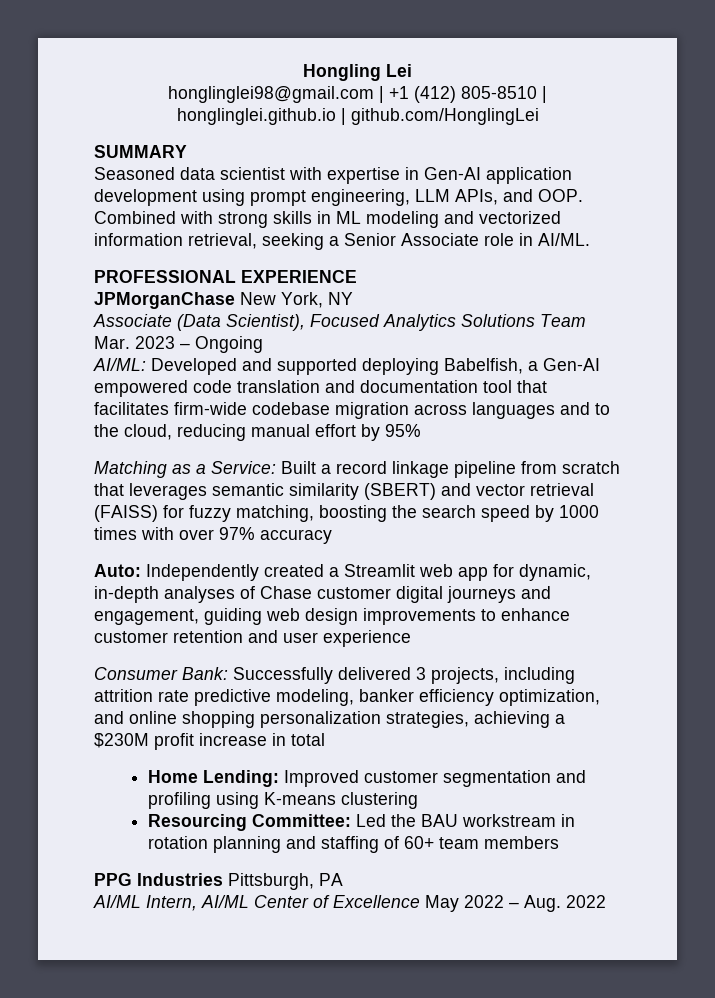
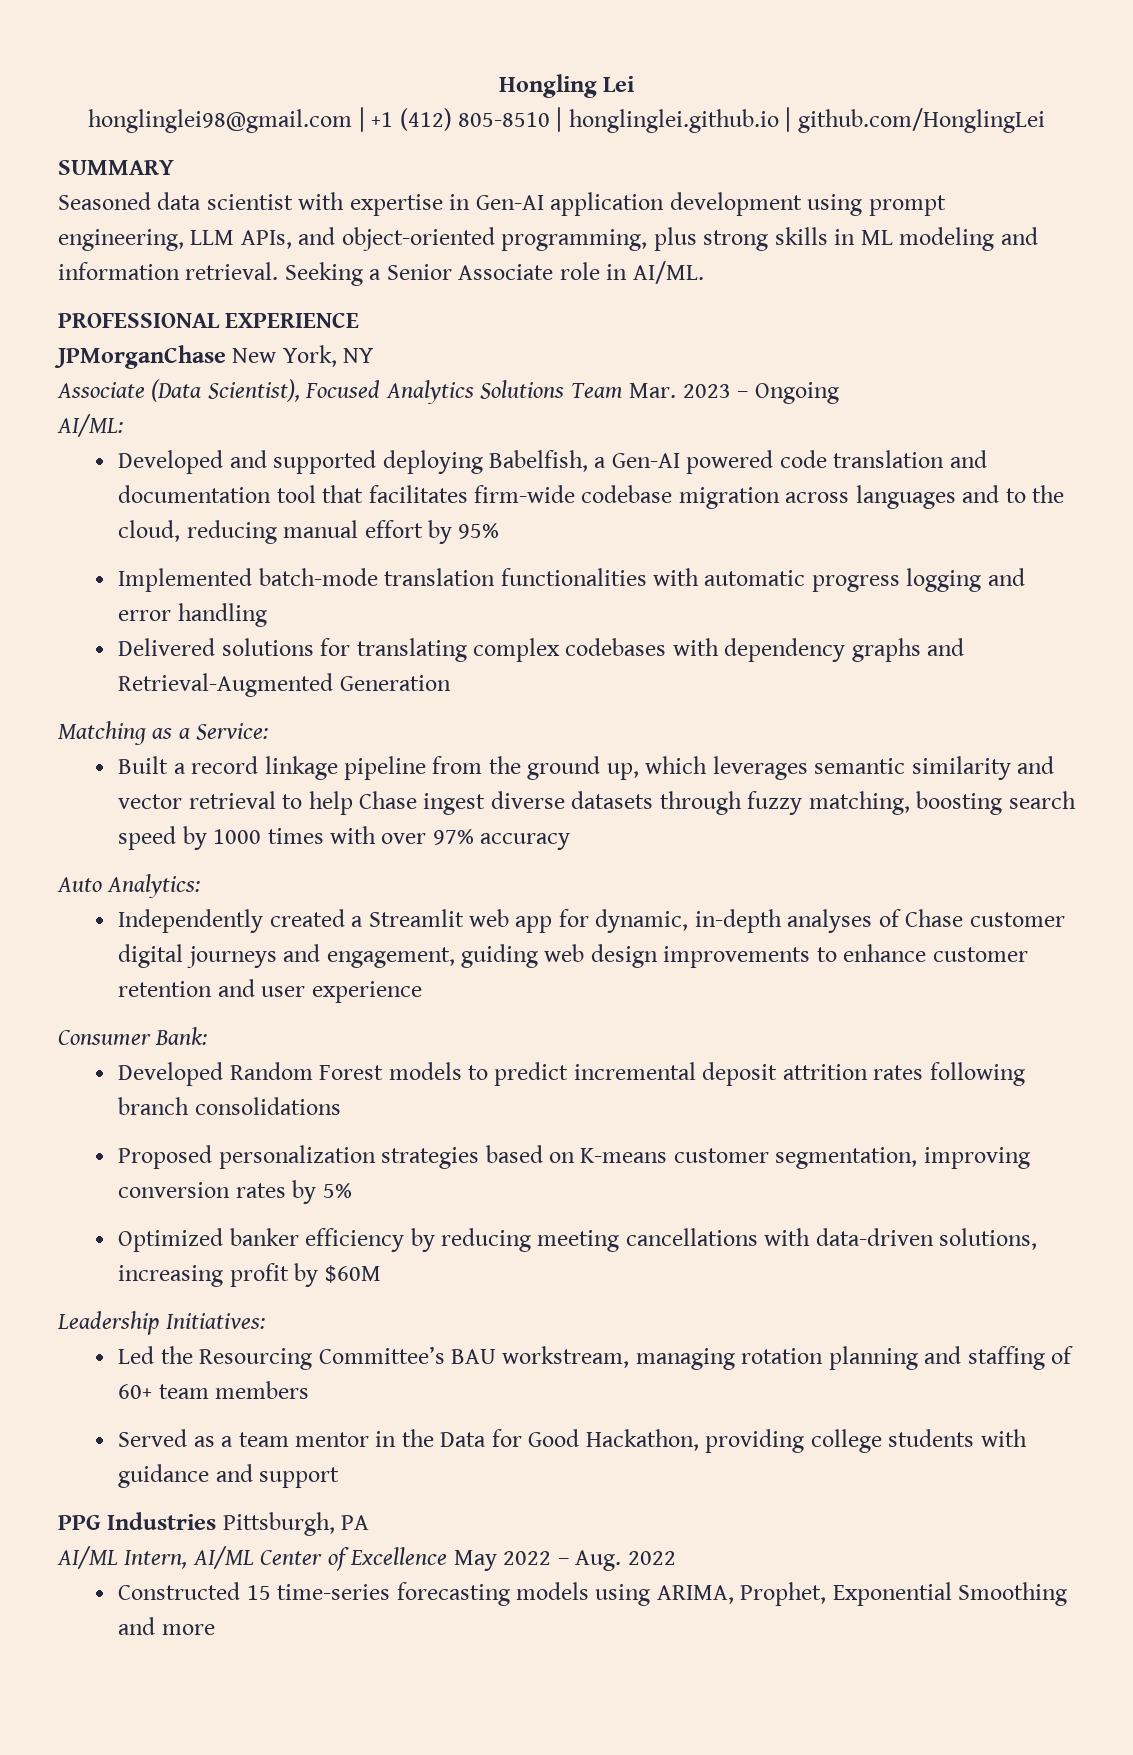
[538,189,583,202] [94,211,213,224] OOP. Combined with -> [341,227,697,251] object-oriented programming, plus
[479,211,561,224] [94,233,324,250] vectorized information retrieval, seeking -> [58,262,363,286] information retrieval. Seeking
(146, 364) none -> (123, 425) //
[94,380,188,397] empowered -> [686,450,774,474] powered
(421, 430) none -> [118,568,1025,592] [118,603,267,627] [118,638,965,662] [118,673,451,697] // Implemented batch-mode translation functionalities with automatic progress logging and error handling // Delivered solutions for translating complex codebases with dependency graphs and Retrieval-Augmented Generation
(276, 467) none -> (269, 731) //
[562,461,620,474] [94,483,124,496] scratch that -> [488,756,708,780] the ground up, which
[364,483,436,500] (SBERT) -> (1011, 768) none
[94,505,184,522] (FAISS) for -> [282,791,742,815] to help Chase ingest diverse datasets through
[392,505,417,518] the -> (1003, 803) none
[94,564,141,577] Auto: -> [57,874,201,898] Auto Analytics: //
[233,667,575,684] [94,689,600,706] [94,711,565,728] [94,733,325,750] [148,770,587,787] [148,792,419,809] [148,814,576,831] Successfully delivered 3 projects, including attrition rate predictive modeling, banker efficiency optimization, and online shopping personalization strategies, achieving a $230M profit increase in total // Home Lending: Improved customer segmentation and profiling using K-means clustering // Resourcing Committee: Led the BAU workstream in -> [118,1062,1025,1086] [118,1097,341,1115] [118,1145,1030,1169] [118,1180,352,1204] [118,1228,1038,1252] [118,1263,381,1287] [57,1311,266,1335] [118,1346,735,1370] // Developed Random Forest models to predict incremental deposit attrition rates following branch consolidations // Proposed personalization strategies based on K-means customer segmentation, improving conversion rates by 5% // Optimized banker efficiency by reducing meeting cancellations with data-driven solutions, increasing profit by $60M // Leadership Initiatives: // Led the Resourcing Committee’s BAU workstream, managing
(560, 842) none -> [118,1429,1027,1453] [118,1464,340,1488] // Served as a team mentor in the Data for Good Hackathon, providing college students with guidance and support
(606, 901) none -> [118,1582,1068,1606] [118,1617,215,1635] // Constructed 15 time-series forecasting models using ARIMA, Prophet, Exponential Smoothing and more

